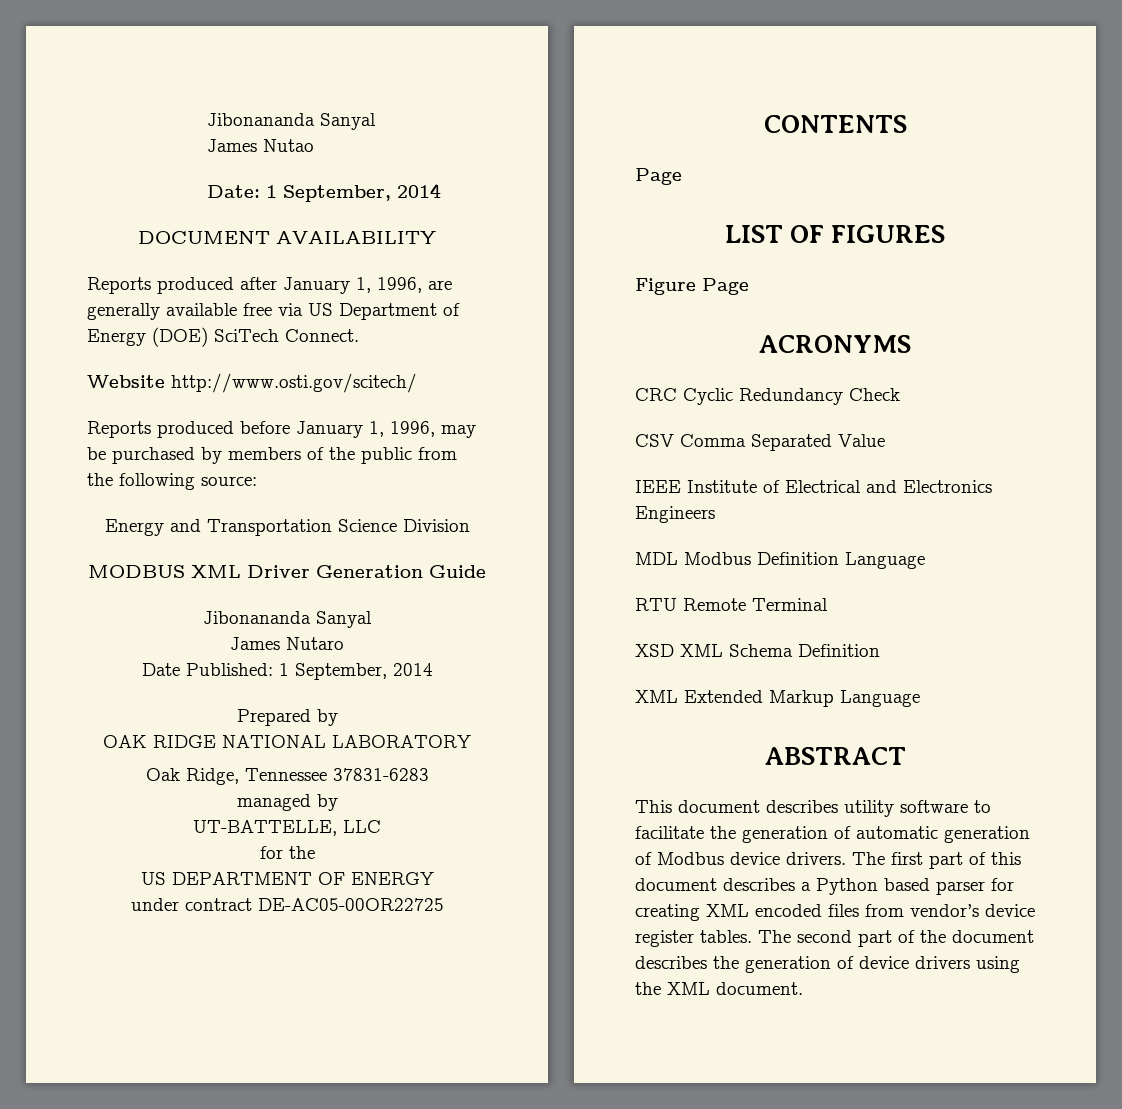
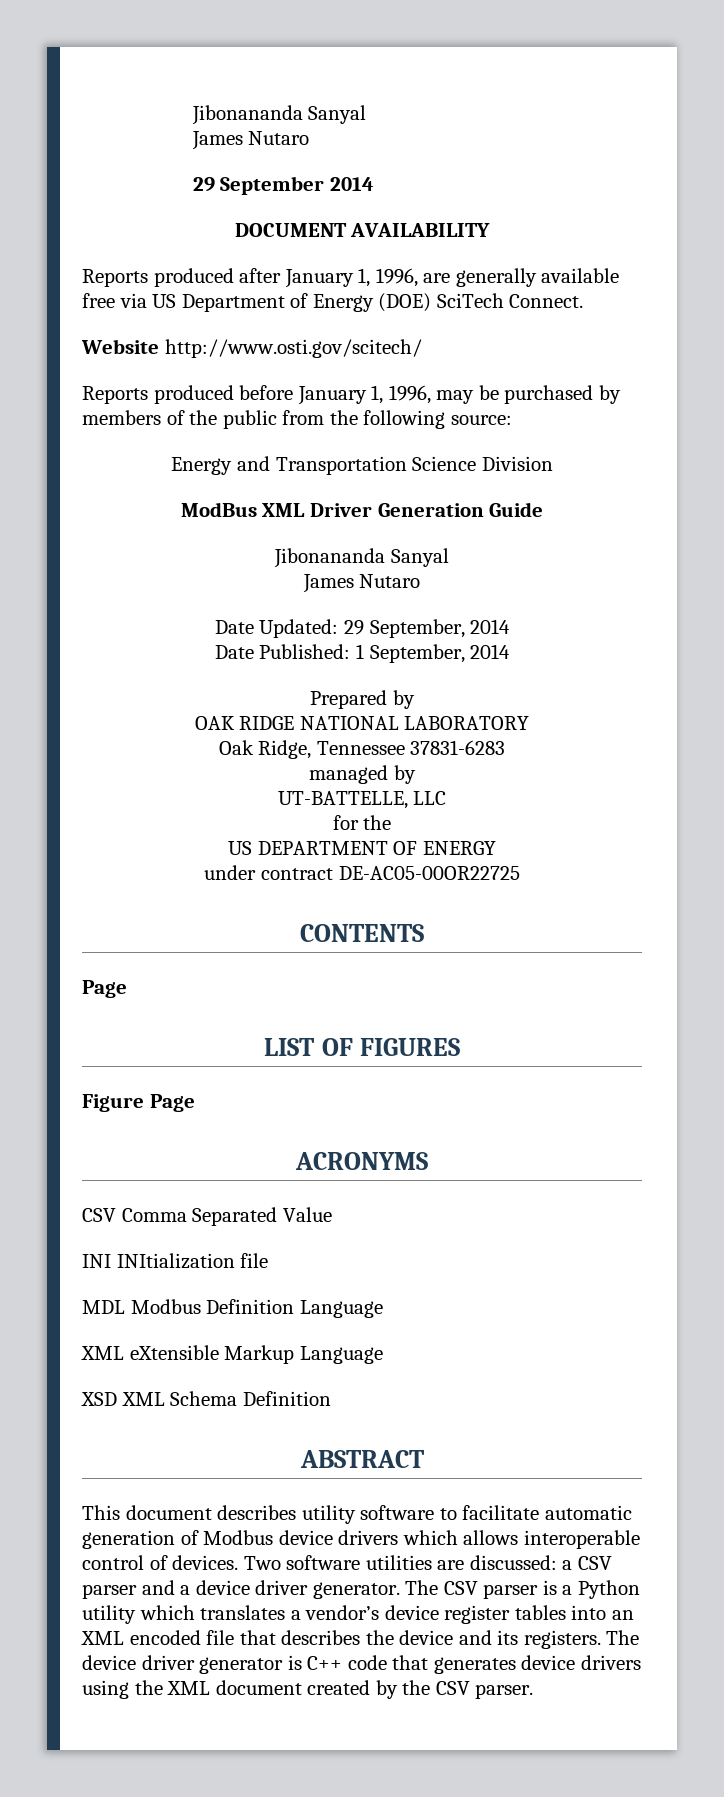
[207,113,376,130] [207,139,314,152] [207,185,391,202] Jibonananda Sanyal // James Nutao // Date: 1 September, -> [191,105,367,125] [191,131,310,150] [192,176,325,195] Jibonananda Sanyal // James Nutaro // 29 September
[88,565,185,578] MODBUS -> [180,502,257,517] ModBus
(344, 643) none -> [214,619,511,638] // Date Updated: 29 September, 2014
[635,388,900,405] // CRC Cyclic Redundancy Check -> (428, 1161) none
[635,480,992,493] [635,506,715,523] IEEE Institute of Electrical and Electronics Engineers -> [82,1253,269,1269] INI INItialization file
[635,598,828,611] RTU Remote Terminal -> [81,1345,383,1364] XML eXtensible Markup Language
[635,690,920,707] // XML Extended Markup Language -> (331, 1398) none
[710,826,851,843] the generation of -> (540, 1512) none
[786,852,1021,869] [635,878,1014,895] [635,904,1035,921] [635,930,1034,947] [635,956,854,973] drivers. The first part of this document describes a Python based parser for creating XML encoded files from vendor’s device register tables. The second part of the document describes the generation of -> [338,1530,640,1549] [82,1555,612,1570] [82,1580,640,1599] [82,1605,634,1624] [81,1630,640,1649] [82,1655,516,1674] drivers which allows interoperable control of devices. Two software utilities are discussed: a CSV parser and a device driver generator. The CSV parser is a Python utility which translates a vendor’s device register tables into an XML encoded file that describes the device and its registers. The device driver generator is C++ code that generates
[716,982,803,995] document. -> [215,1680,534,1699] document created by the CSV parser.

